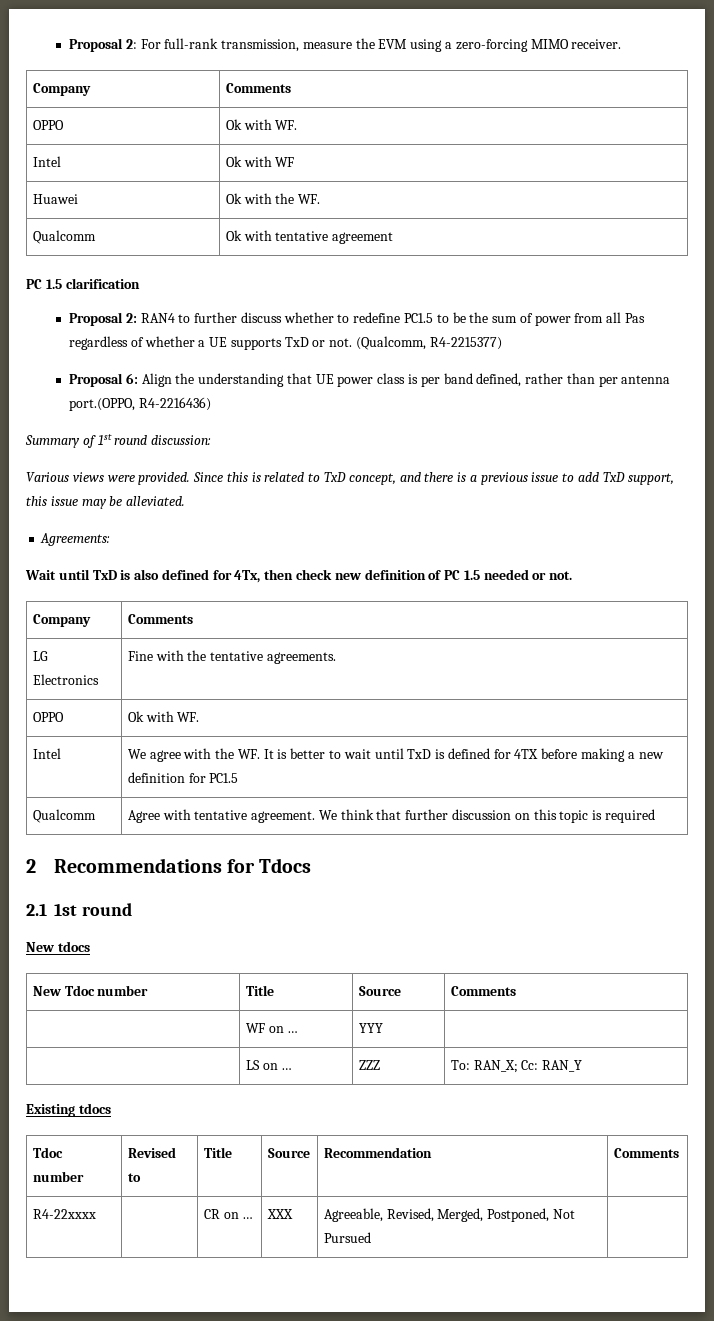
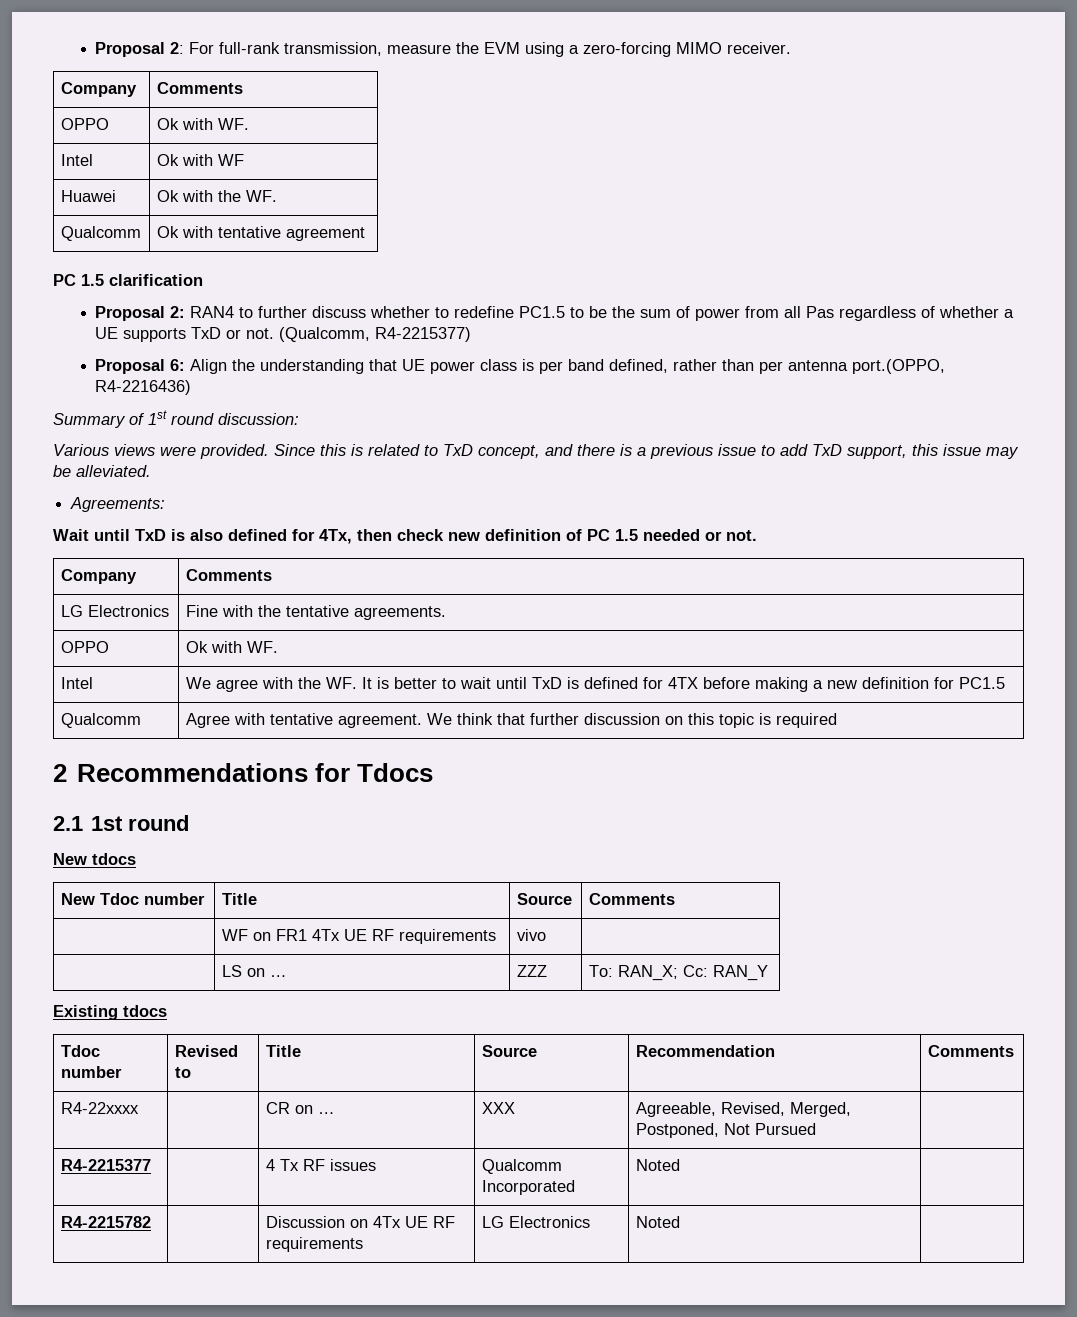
[287,1031,299,1033] [358,1023,383,1033] … | YYY -> [275,929,496,944] [516,929,546,941] FR1 4Tx UE RF requirements | vivo
(371, 1237) none -> [60,1159,151,1171] [265,1159,376,1171] [481,1159,562,1174] [481,1180,575,1195] [635,1159,680,1171] [60,1216,151,1228] [265,1216,455,1228] [265,1237,363,1252] [481,1216,590,1228] [635,1216,680,1228] // R4-2215377 | | 4 Tx RF issues | Qualcomm Incorporated | Noted | // R4-2215782 | | Discussion on 4Tx UE RF requirements | LG Electronics | Noted |

